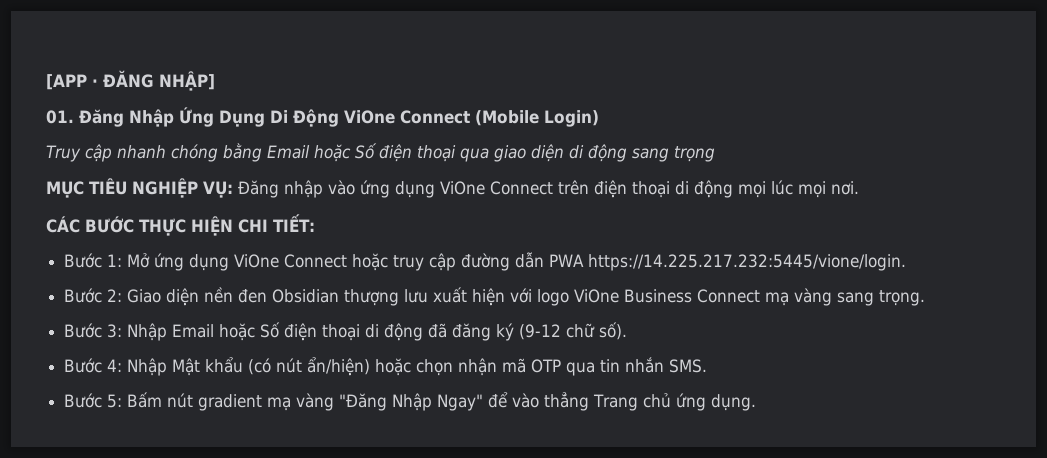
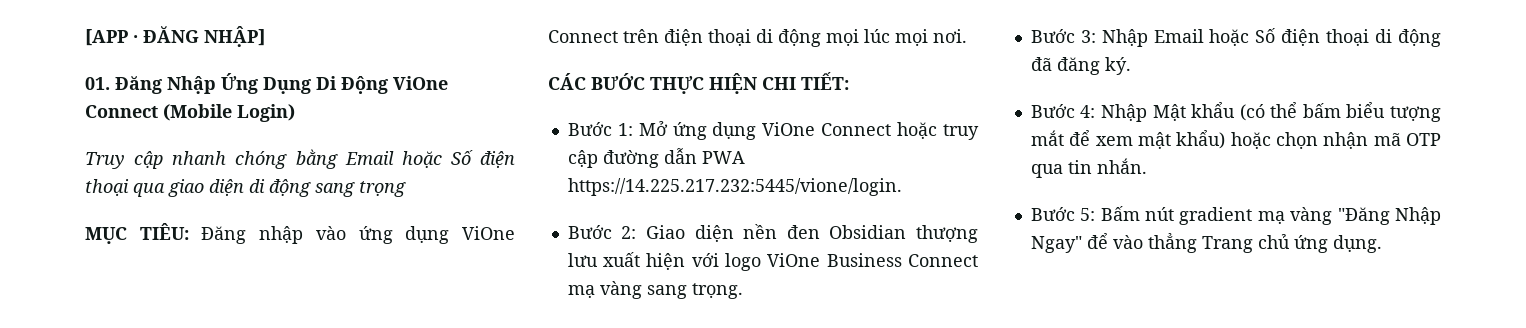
[89,178,233,198] TIÊU NGHIỆP VỤ: -> [139,223,189,240] TIÊU:
[496,322,628,341] ký (9-12 chữ số). -> [1104,57,1131,75] ký.
[276,357,371,376] nút ẩn/hiện) -> [1270,102,1441,122] [1030,130,1226,149] thể bấm biểu tượng mắt để xem mật khẩu)
[625,357,708,373] nhắn SMS. -> [1096,158,1147,174] nhắn.

